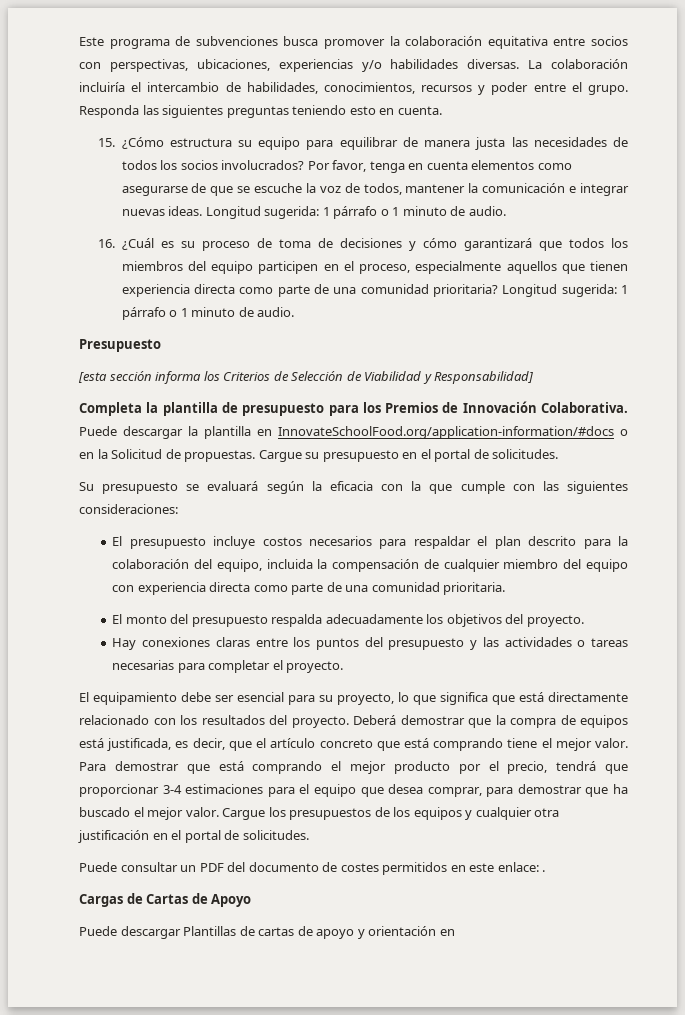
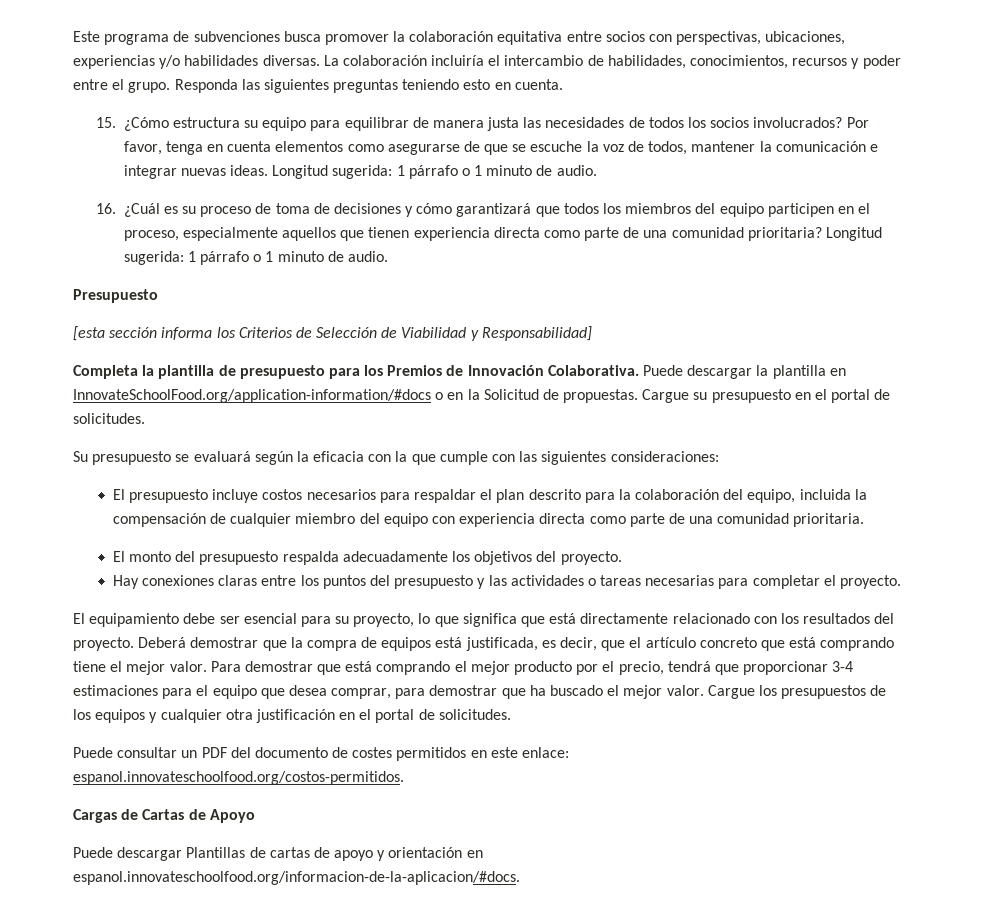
[542,870,546,872] . -> [73,771,404,785] espanol.innovateschoolfood.org/costos-permitidos.
(455, 932) none -> [73,871,520,885] espanol.innovateschoolfood.org/informacion-de-la-aplicacion/#docs.

